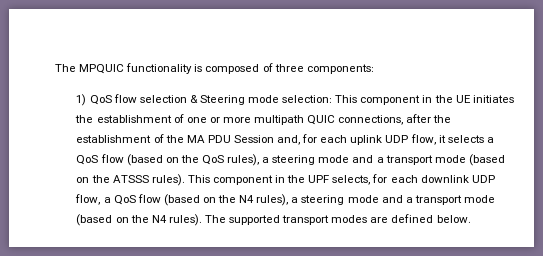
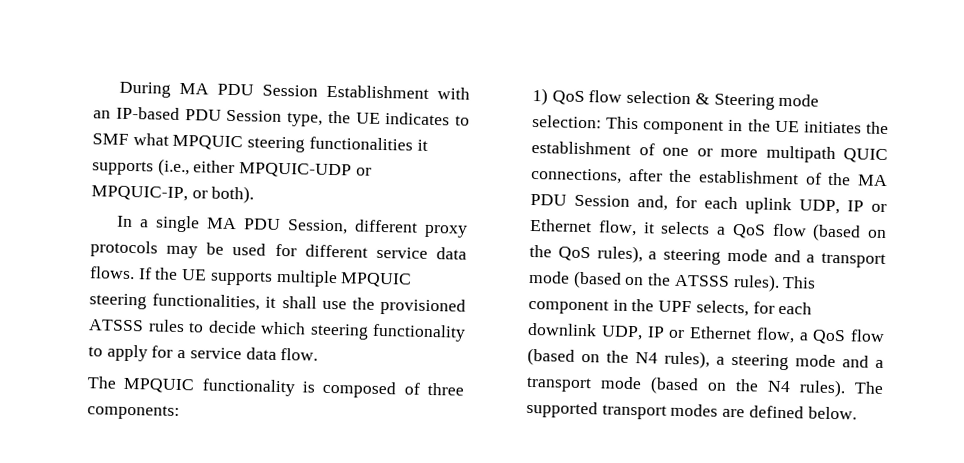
(55, 68) none -> [119,81,470,100] [93,106,470,127] [92,133,428,153] [92,158,372,179] [91,185,255,204] [117,215,468,238] [90,240,467,260] [89,266,413,288] [89,293,466,316] [88,319,466,342] [88,344,319,362] During MA PDU Session Establishment with an IP-based PDU Session type, the UE indicates to SMF what MPQUIC steering functionalities it supports (i.e., either MPQUIC-UDP or MPQUIC-IP, or both). // In a single MA PDU Session, different proxy protocols may be used for different service data flows. If the UE supports multiple MPQUIC steering functionalities, it shall use the provisioned ATSSS rules to decide which steering functionality to apply for a service data flow. //
[385,135,409,143] UDP -> [798,199,887,215] [529,218,592,233] UDP, IP or Ethernet
[471,175,495,183] UDP -> [600,325,752,341] UDP, IP or Ethernet

